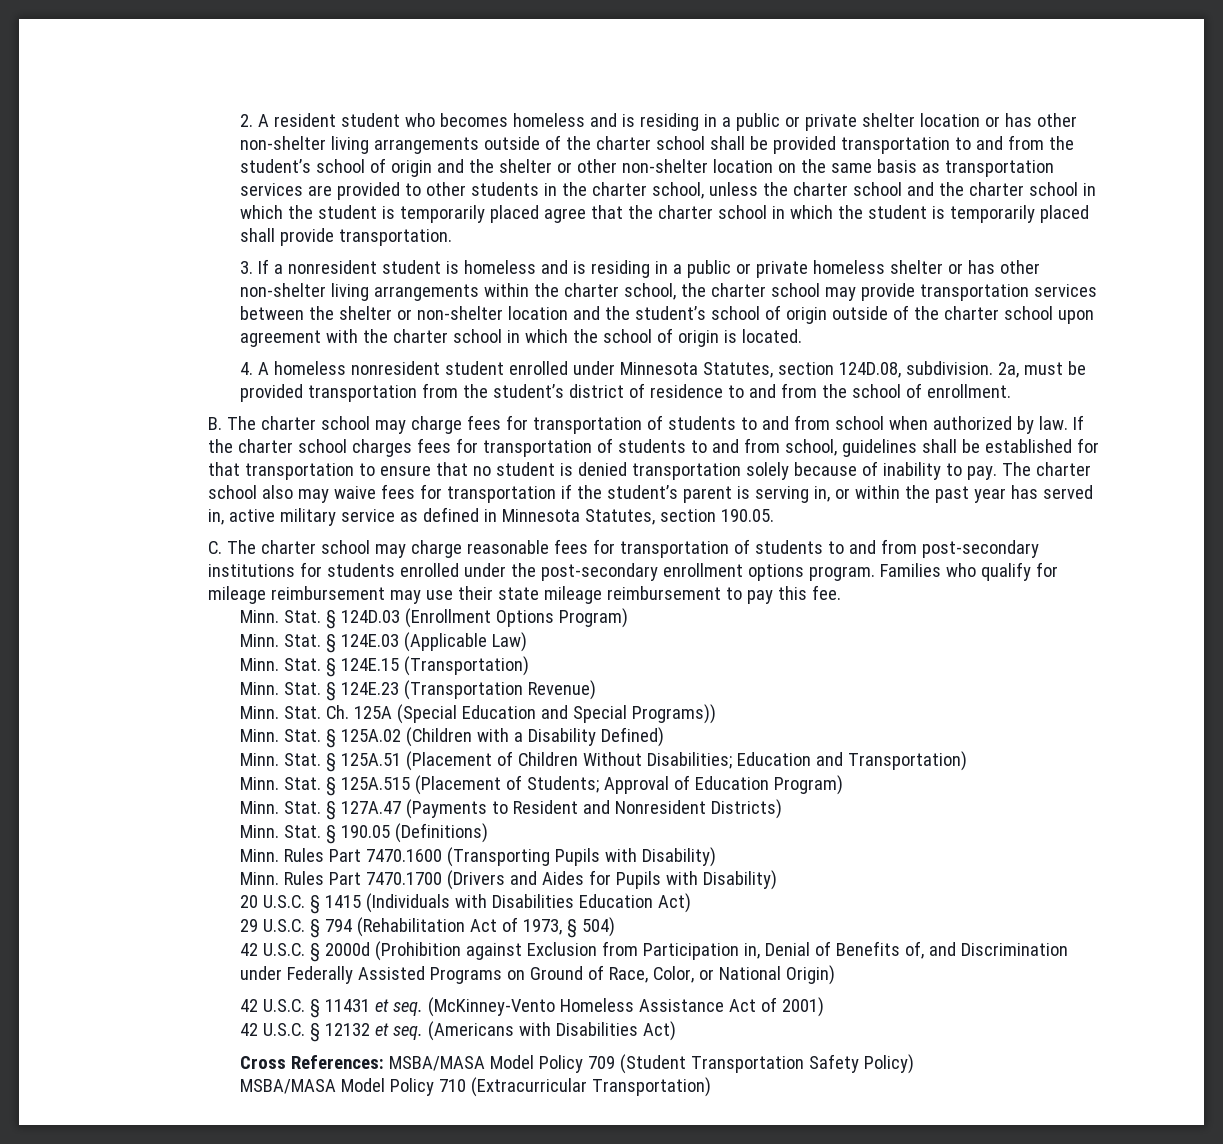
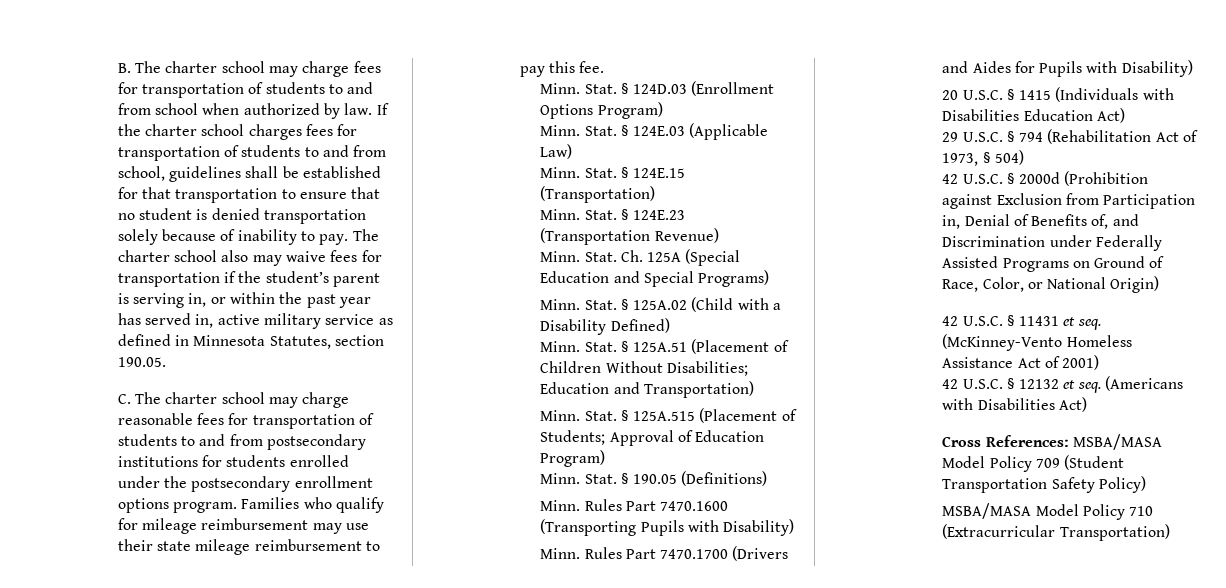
[239,113,1077,131] [239,135,1074,154] [239,158,1054,177] [239,182,1096,200] [239,205,1089,223] [239,228,452,246] [239,259,1040,278] [239,283,1097,301] [239,305,1094,324] [239,328,802,347] [239,361,1086,378] [239,383,1011,402] 2. A resident student who becomes homeless and is residing in a public or private shelter location or has other non-shelter living arrangements outside of the charter school shall be provided transportation to and from the student’s school of origin and the shelter or other non-shelter location on the same basis as transportation services are provided to other students in the charter school, unless the charter school and the charter school in which the student is temporarily placed agree that the charter school in which the student is temporarily placed shall provide transportation. // 3. If a nonresident student is homeless and is residing in a public or private homeless shelter or has other non-shelter living arrangements within the charter school, the charter school may provide transportation services between the shelter or non-shelter location and the student’s school of origin outside of the charter school upon agreement with the charter school in which the school of origin is located. // 4. A homeless nonresident student enrolled under Minnesota Statutes, section 124D.08, subdivision. 2a, must be provided transportation from the student’s district of residence to and from the school of enrollment. // -> (117, 68) none
[921,540,1039,558] post-secondary -> [266,434,366,450] postsecondary
[540,563,658,581] post-secondary -> [191,476,291,492] postsecondary
[631,704,716,724] Programs)) -> [698,270,770,287] Programs)
[405,727,472,747] (Children -> [691,297,734,312] (Child
[239,799,782,820] // Minn. Stat. § 127A.47 (Payments to Resident and Nonresident Districts) -> (606, 458) none

